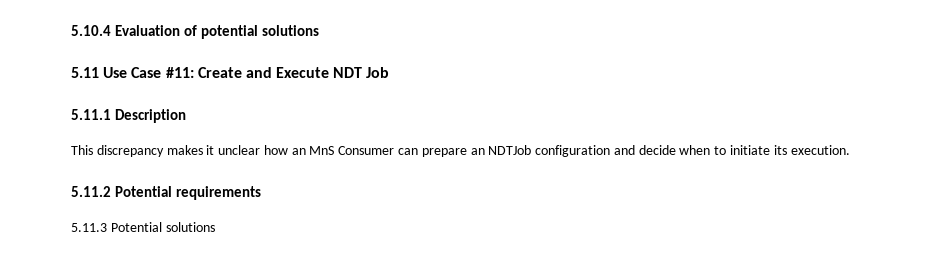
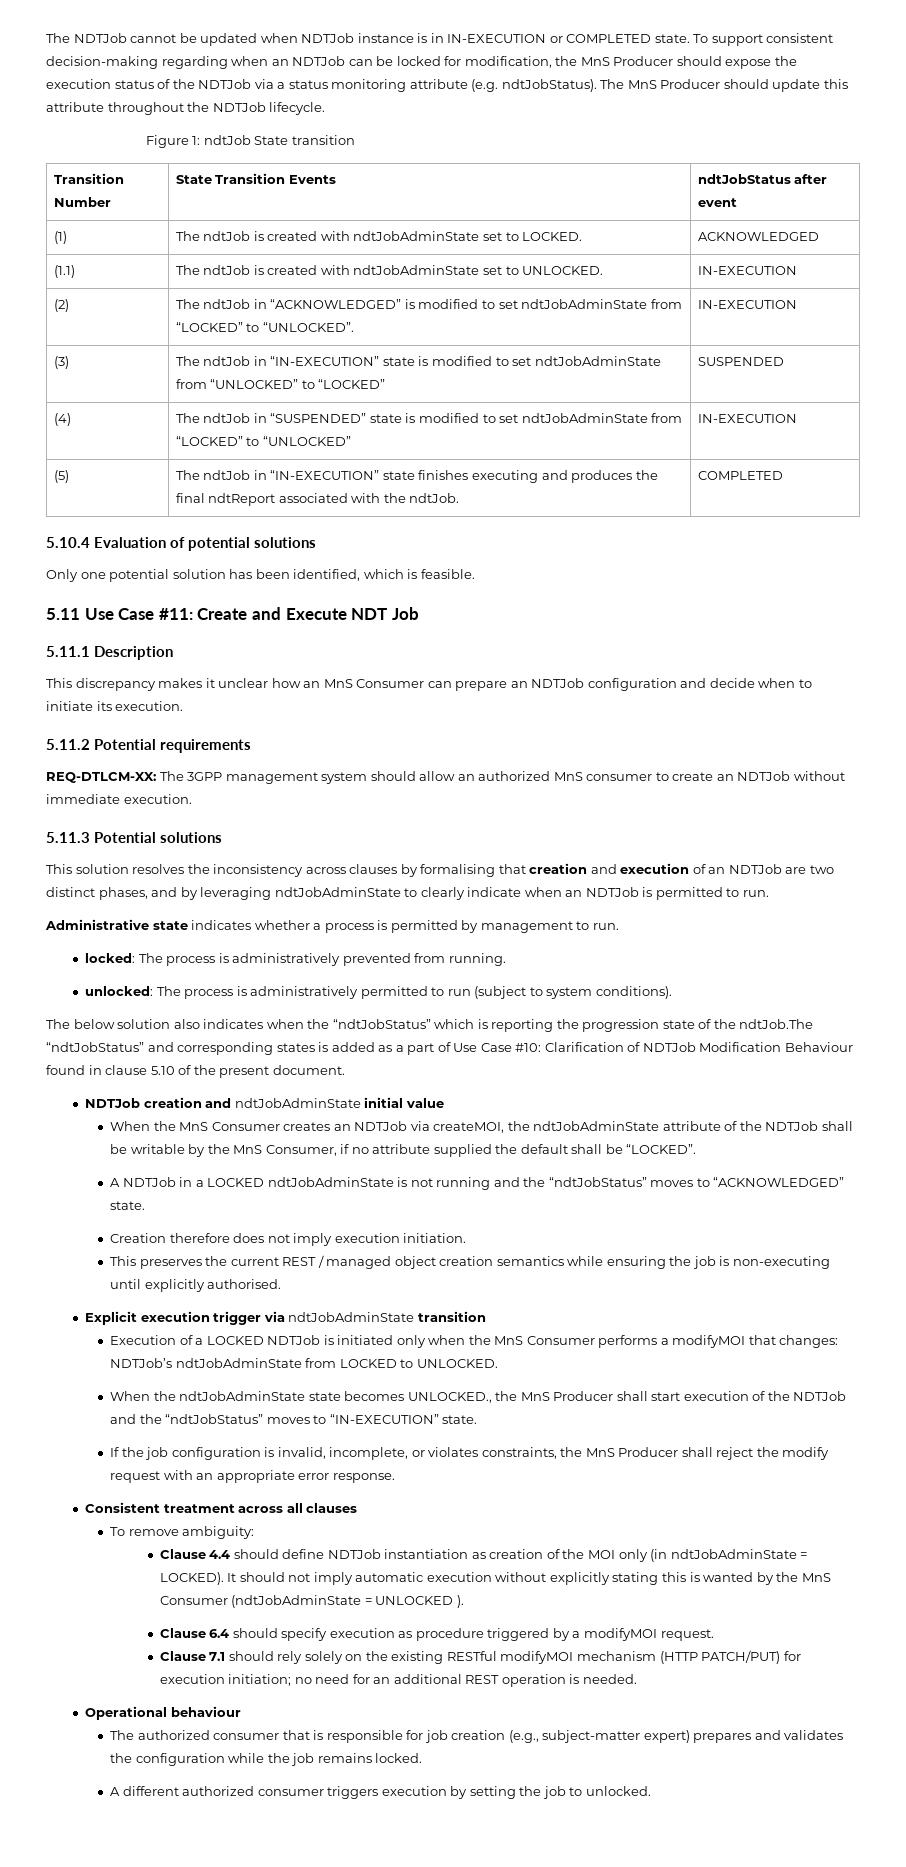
(71, 30) none -> [46,33,834,46] [46,56,797,69] [46,79,848,92] [46,102,326,115] [145,135,355,148] [53,173,124,184] [53,197,111,207] [175,173,336,184] [697,174,828,184] [697,198,737,207] [53,231,67,244] [175,231,583,241] [697,232,819,241] [53,265,75,278] [175,265,604,275] [697,266,797,275] [53,299,69,312] [175,299,682,309] [175,322,354,332] [697,300,797,309] [53,356,69,369] [175,356,661,366] [175,379,386,389] [697,357,784,366] [53,413,71,426] [175,413,683,423] [175,436,351,446] [697,414,797,423] [53,470,69,483] [175,470,658,483] [175,493,460,506] [697,471,783,480] The NDTJob cannot be updated when NDTJob instance is in IN-EXECUTION or COMPLETED state. To support consistent decision-making regarding when an NDTJob can be locked for modification, the MnS Producer should expose the execution status of the NDTJob via a status monitoring attribute (e.g. ndtJobStatus). The MnS Producer should update this attribute throughout the NDTJob lifecycle. // Figure 1: ndtJob State transition // Transition Number | State Transition Events | ndtJobStatus after event // (1) | The ndtJob is created with ndtJobAdminState set to LOCKED. | ACKNOWLEDGED // (1.1) | The ndtJob is created with ndtJobAdminState set to UNLOCKED. | IN-EXECUTION // (2) | The ndtJob in “ACKNOWLEDGED” is modified to set ndtJobAdminState from “LOCKED” to “UNLOCKED”. | IN-EXECUTION // (3) | The ndtJob in “IN-EXECUTION” state is modified to set ndtJobAdminState from “UNLOCKED” to “LOCKED” | SUSPENDED // (4) | The ndtJob in “SUSPENDED” state is modified to set ndtJobAdminState from “LOCKED” to “UNLOCKED” | IN-EXECUTION // (5) | The ndtJob in “IN-EXECUTION” state finishes executing and produces the final ndtReport associated with the ndtJob. | COMPLETED //
(319, 30) none -> [46,569,475,582] // Only one potential solution has been identified, which is feasible.
[71,222,215,232] 5.11.3 Potential solutions -> [46,771,845,784] [46,794,192,804] [46,832,222,843] [46,863,834,877] [46,887,769,900] [45,919,619,933] [85,953,506,966] [85,986,672,999] [46,1019,814,1032] [46,1042,853,1055] [46,1065,345,1078] [85,1097,444,1108] [110,1121,853,1133] [110,1144,697,1157] [110,1177,845,1190] [110,1201,146,1210] [110,1233,467,1246] [110,1255,830,1269] [110,1279,282,1292] [85,1311,486,1325] [110,1335,839,1348] [110,1358,498,1368] [110,1391,847,1403] [110,1414,478,1424] [110,1447,830,1460] [110,1470,395,1483] [85,1502,358,1513] [110,1526,255,1539] [159,1549,808,1562] [159,1572,831,1585] [159,1595,464,1608] [159,1628,714,1641] [159,1650,801,1664] [159,1674,637,1687] [85,1706,241,1720] [110,1730,844,1743] [110,1753,423,1766] [110,1786,651,1799] REQ-DTLCM-XX: The 3GPP management system should allow an authorized MnS consumer to create an NDTJob without immediate execution. // 5.11.3 Potential solutions // This solution resolves the inconsistency across clauses by formalising that creation and execution of an NDTJob are two distinct phases, and by leveraging ndtJobAdminState to clearly indicate when an NDTJob is permitted to run. // Administrative state indicates whether a process is permitted by management to run. // locked: The process is administratively prevented from running. // unlocked: The process is administratively permitted to run (subject to system conditions). // The below solution also indicates when the “ndtJobStatus” which is reporting the progression state of the ndtJob.The “ndtJobStatus” and corresponding states is added as a part of Use Case #10: Clarification of NDTJob Modification Behaviour found in clause 5.10 of the present document. // NDTJob creation and ndtJobAdminState initial value // When the MnS Consumer creates an NDTJob via createMOI, the ndtJobAdminState attribute of the NDTJob shall be writable by the MnS Consumer, if no attribute supplied the default shall be “LOCKED”. // A NDTJob in a LOCKED ndtJobAdminState is not running and the “ndtJobStatus” moves to “ACKNOWLEDGED” state. // Creation therefore does not imply execution initiation. // This preserves the current REST / managed object creation semantics while ensuring the job is non-executing until explicitly authorised. // Explicit execution trigger via ndtJobAdminState transition // Execution of a LOCKED NDTJob is initiated only when the MnS Consumer performs a modifyMOI that changes: NDTJob’s ndtJobAdminState from LOCKED to UNLOCKED. // When the ndtJobAdminState state becomes UNLOCKED., the MnS Producer shall start execution of the NDTJob and the “ndtJobStatus” moves to “IN-EXECUTION” state. // If the job configuration is invalid, incomplete, or violates constraints, the MnS Producer shall reject the modify request with an appropriate error response. // Consistent treatment across all clauses // To remove ambiguity: // Clause 4.4 should define NDTJob instantiation as creation of the MOI only (in ndtJobAdminState = LOCKED). It should not imply automatic execution without explicitly stating this is wanted by the MnS Consumer (ndtJobAdminState = UNLOCKED ). // Clause 6.4 should specify execution as procedure triggered by a modifyMOI request. // Clause 7.1 should rely solely on the existing RESTful modifyMOI mechanism (HTTP PATCH/PUT) for execution initiation; no need for an additional REST operation is needed. // Operational behaviour // The authorized consumer that is responsible for job creation (e.g., subject-matter expert) prepares and validates the configuration while the job remains locked. // A different authorized consumer triggers execution by setting the job to unlocked.

